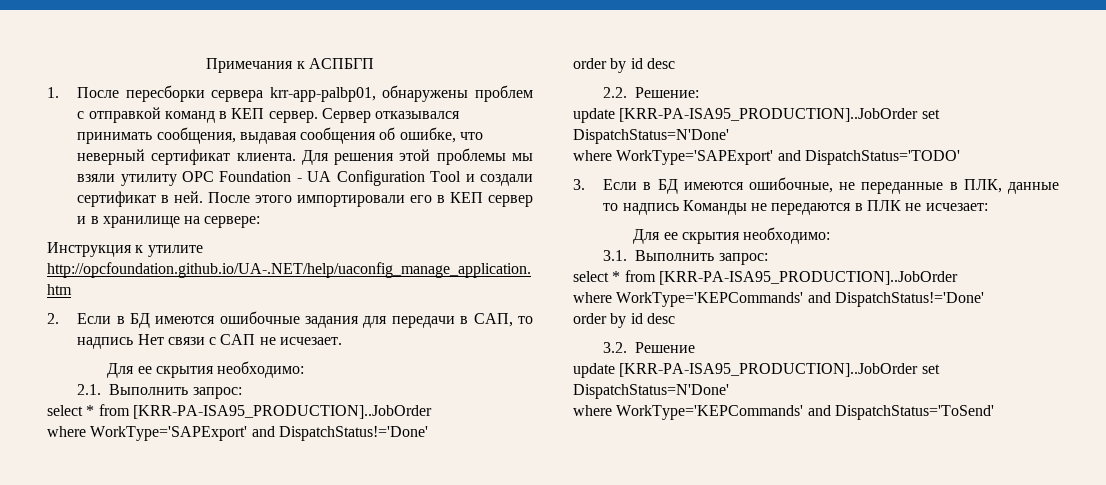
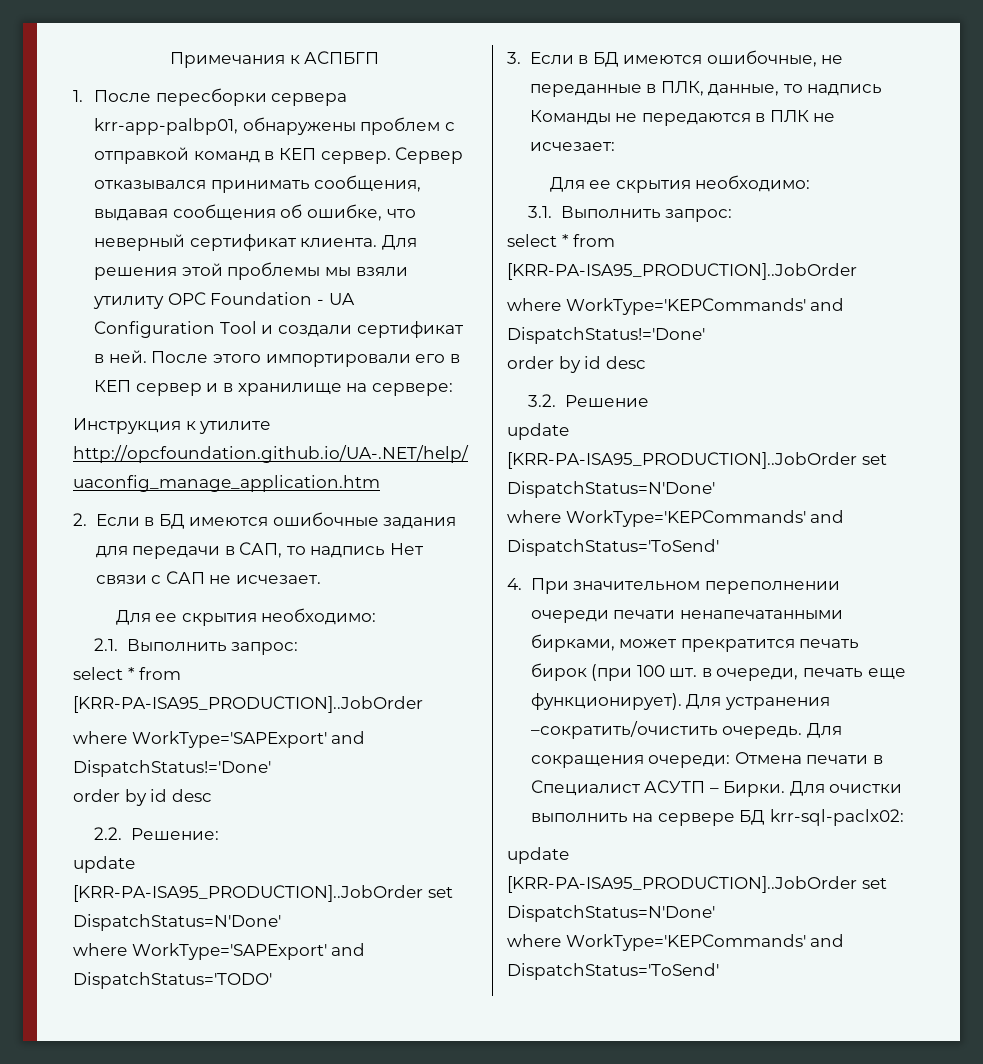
[1008,182,1059,194] данные -> [708,84,780,96] данные,
(994, 412) none -> [507,578,840,594] [530,610,843,623] [530,634,860,652] [530,663,906,681] [530,693,830,710] [530,721,842,739] [530,752,883,768] [530,780,903,797] [530,809,904,826] [507,847,569,864] [507,876,887,893] [507,905,715,922] [507,934,845,951] [507,963,719,980] // 4. При значительном переполнении очереди печати ненапечатанными бирками, может прекратится печать бирок (при 100 шт. в очереди, печать еще функционирует). Для устранения –сократить/очистить очередь. Для сокращения очереди: Отмена печати в Специалист АСУТП – Бирки. Для очистки выполнить на сервере БД krr-sql-paclx02: // update [KRR-PA-ISA95_PRODUCTION]..JobOrder set DispatchStatus=N'Done' // where WorkType='KEPCommands' and DispatchStatus='ToSend'

